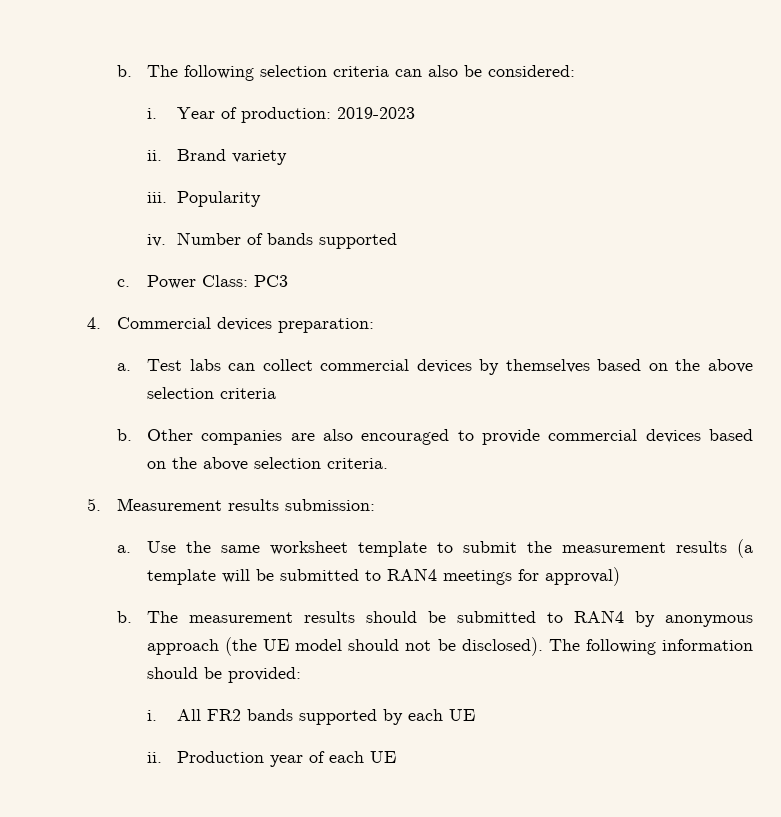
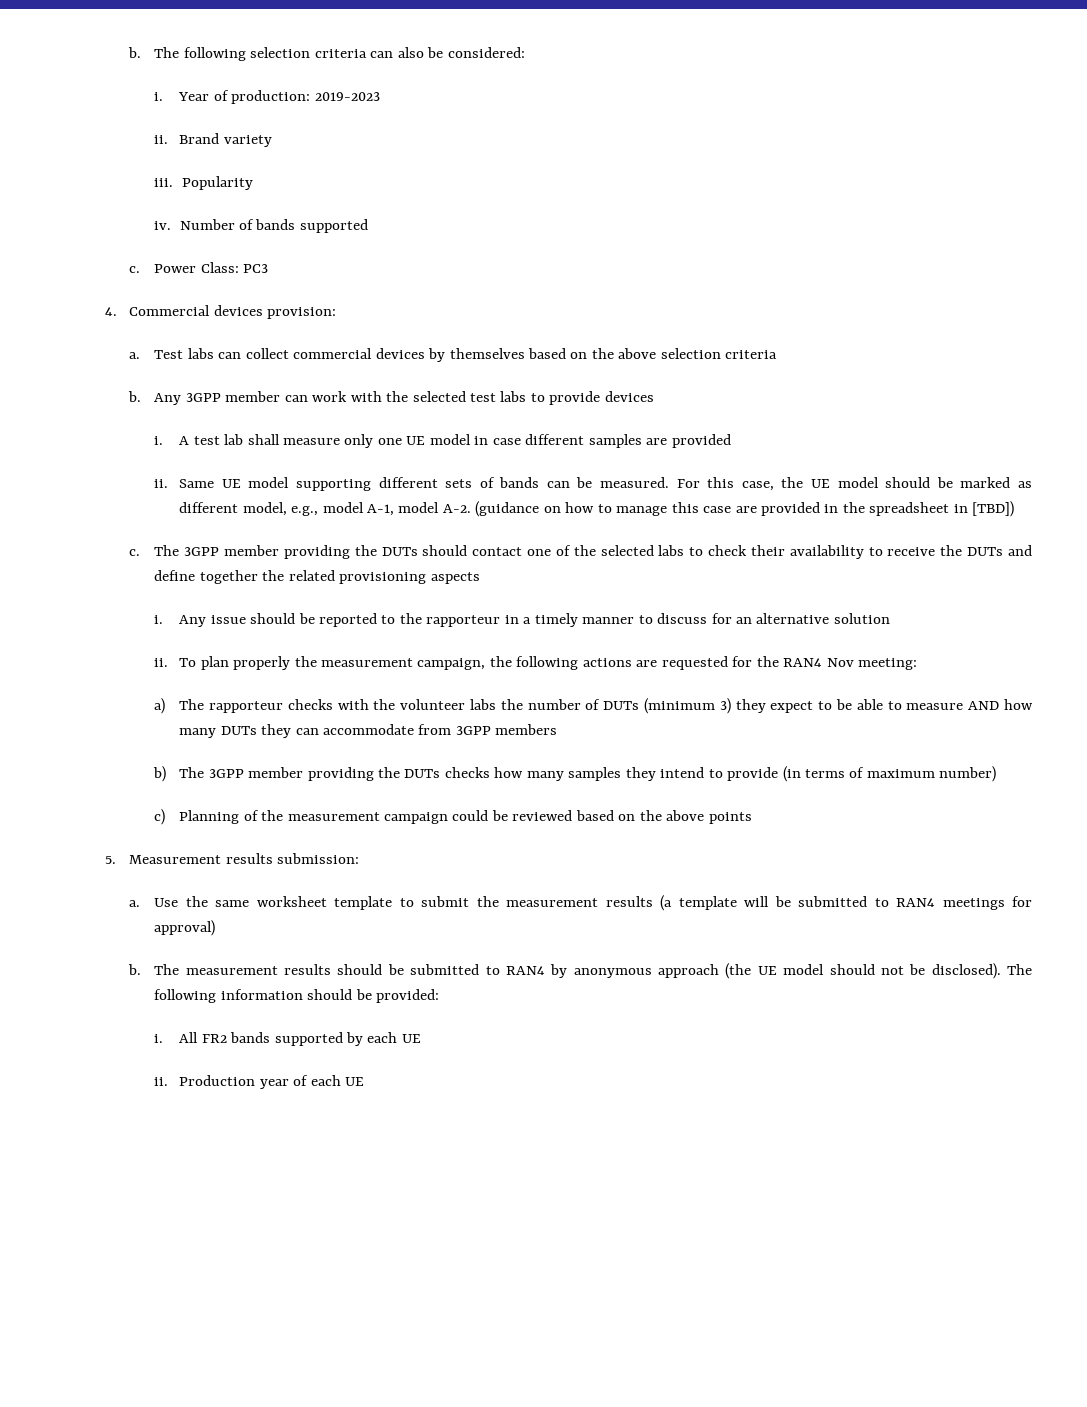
[278,318,375,333] preparation: -> [267,307,337,319] provision:
[146,429,753,445] [146,457,388,471] Other companies are also encouraged to provide commercial devices based on the above selection criteria. -> [154,391,654,405] [154,434,731,448] [154,477,1032,491] [179,501,1015,517] [129,545,1033,559] [154,570,480,584] [154,613,890,627] [154,656,917,670] [154,698,1034,714] [179,724,558,738] [153,766,997,782] [154,809,752,825] Any 3GPP member can work with the selected test labs to provide devices // i. A test lab shall measure only one UE model in case different samples are provided // ii. Same UE model supporting different sets of bands can be measured. For this case, the UE model should be marked as different model, e.g., model A-1, model A-2. (guidance on how to manage this case are provided in the spreadsheet in [TBD]) // c. The 3GPP member providing the DUTs should contact one of the selected labs to check their availability to receive the DUTs and define together the related provisioning aspects // i. Any issue should be reported to the rapporteur in a timely manner to discuss for an alternative solution // ii. To plan properly the measurement campaign, the following actions are requested for the RAN4 Nov meeting: // a) The rapporteur checks with the volunteer labs the number of DUTs (minimum 3) they expect to be able to measure AND how many DUTs they can accommodate from 3GPP members // b) The 3GPP member providing the DUTs checks how many samples they intend to provide (in terms of maximum number) // c) Planning of the measurement campaign could be reviewed based on the above points

